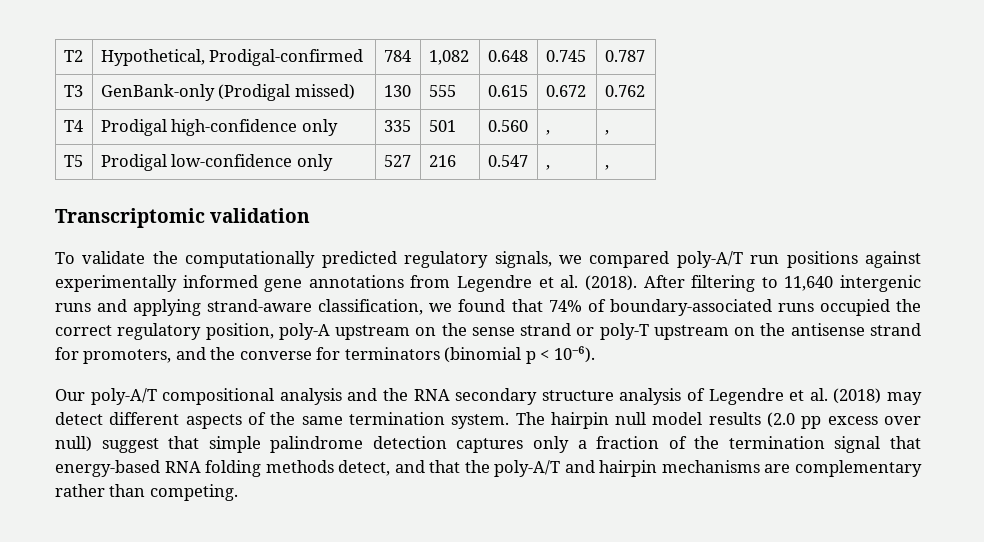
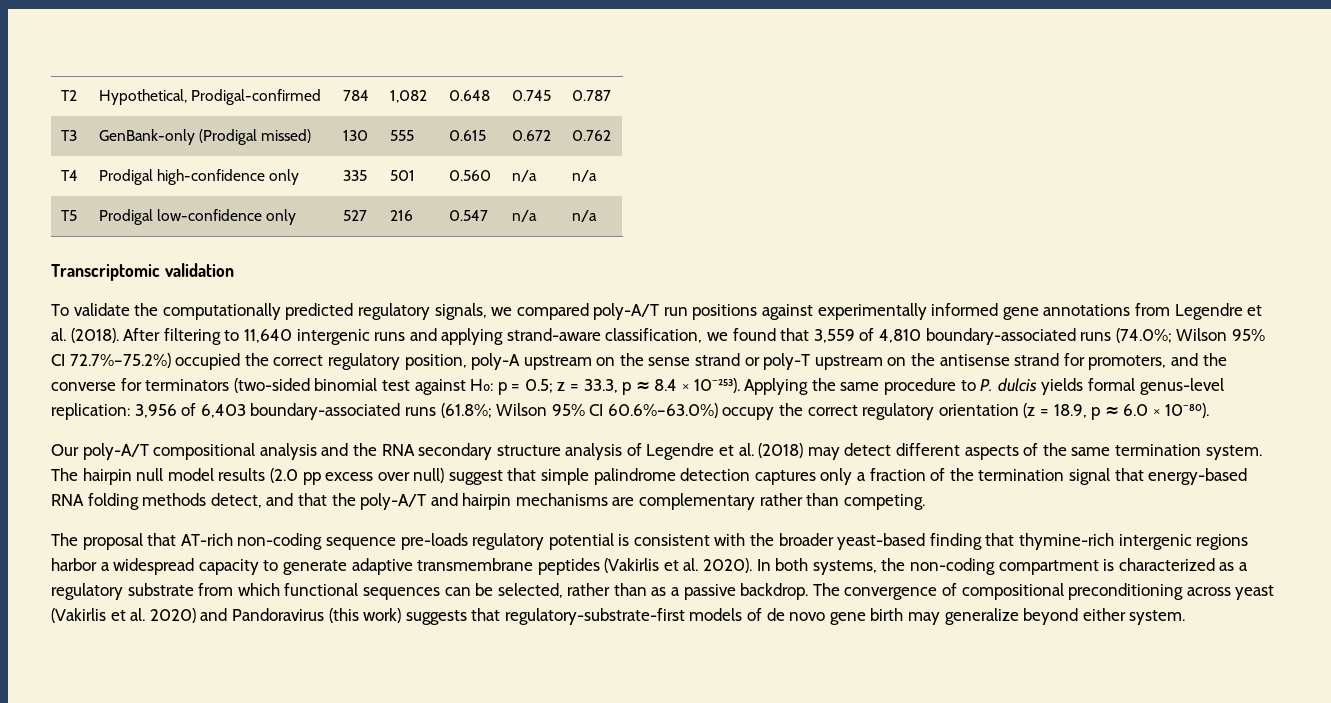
[545,130,550,135] [604,130,609,135] , | , -> [512,170,538,182] [572,170,598,182] n/a | n/a
[545,165,550,170] [604,165,609,170] , | , -> [512,210,538,222] [572,210,598,222] n/a | n/a
[548,299,814,316] 74% of boundary-associated runs -> [813,328,1265,345] [51,353,171,368] 3,559 of 4,810 boundary-associated runs (74.0%; Wilson 95% CI 72.7%–75.2%)
[444,346,595,364] (binomial p < 10⁻⁶). -> [233,378,1224,395] [51,403,1209,420] (two-sided binomial test against H₀: p = 0.5; z = 33.3, p ≈ 8.4 × 10⁻²⁵³). Applying the same procedure to P. dulcis yields formal genus-level replication: 3,956 of 6,403 boundary-associated runs (61.8%; Wilson 95% CI 60.6%–63.0%) occupy the correct regulatory orientation (z = 18.9, p ≈ 6.0 × 10⁻⁸⁰).
(238, 492) none -> [51,533,1249,550] [51,558,1248,575] [51,583,1275,600] [51,608,1186,625] // The proposal that AT-rich non-coding sequence pre-loads regulatory potential is consistent with the broader yeast-based finding that thymine-rich intergenic regions harbor a widespread capacity to generate adaptive transmembrane peptides (Vakirlis et al. 2020). In both systems, the non-coding compartment is characterized as a regulatory substrate from which functional sequences can be selected, rather than as a passive backdrop. The convergence of compositional preconditioning across yeast (Vakirlis et al. 2020) and Pandoravirus (this work) suggests that regulatory-substrate-first models of de novo gene birth may generalize beyond either system.

